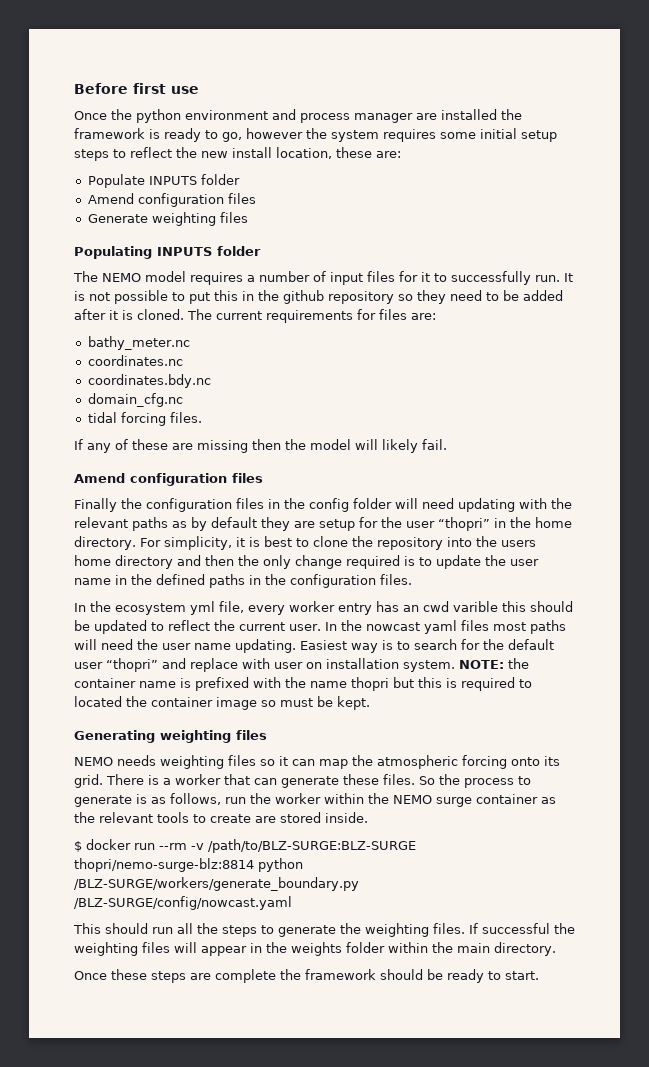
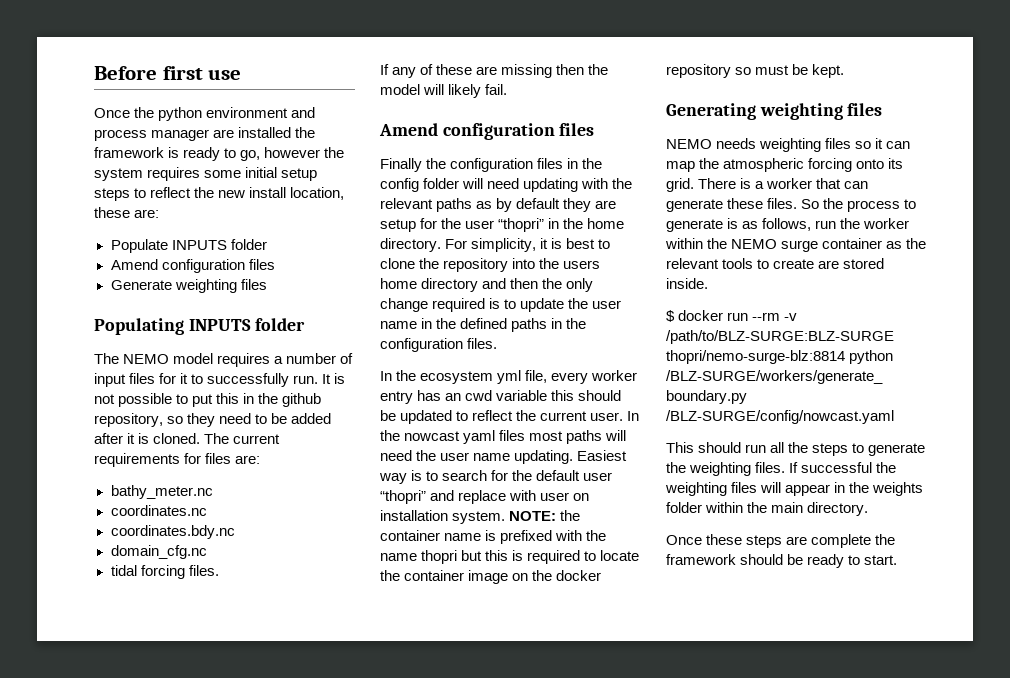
[328,291,394,304] repository -> [94,413,163,427] repository,
[453,601,498,612] varible -> [496,390,548,401] variable
[74,696,122,707] located -> [600,550,640,561] locate
(257, 703) none -> [512,570,602,581] [666,64,731,78] on the docker repository

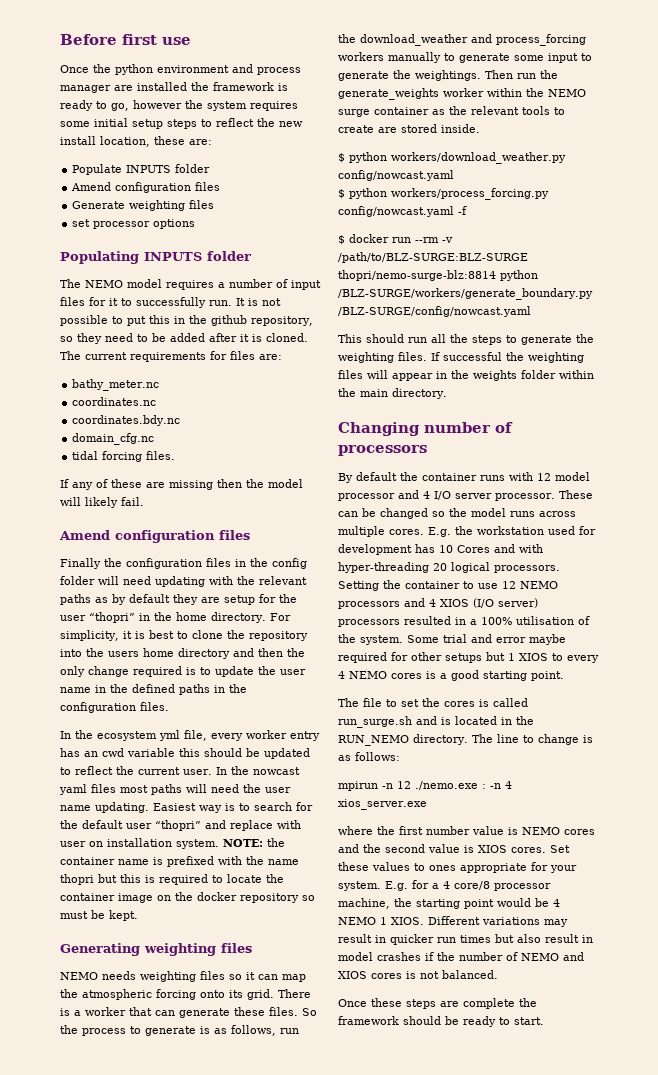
(267, 284) none -> [72,219,196,229] // set processor options
(861, 223) none -> [360,34,586,46] [338,52,592,63] [338,70,558,81] [338,88,439,100] download_weather and process_forcing workers manually to generate some input to generate the weightings. Then run the generate_weights
(708, 283) none -> [338,152,566,164] [338,170,454,181] [338,188,549,200] [338,206,467,217] // $ python workers/download_weather.py config/nowcast.yaml // $ python workers/process_forcing.py config/nowcast.yaml -f
(869, 509) none -> [338,422,513,436] [338,445,427,456] [338,472,590,483] [338,490,593,501] [338,508,576,519] [338,526,596,537] [338,544,543,555] [338,562,560,573] [338,580,558,591] [338,598,538,609] [338,616,590,627] [338,634,566,645] [338,652,599,663] [338,670,564,681] [338,698,528,707] [338,716,534,728] [338,734,593,746] [338,752,400,761] [338,781,512,791] [338,799,427,810] [338,826,595,835] [338,844,570,853] [338,862,577,873] [338,880,551,891] [338,898,560,909] [338,916,568,927] [338,934,593,945] [338,952,584,961] [338,970,498,979] // Changing number of processors // By default the container runs with 12 model processor and 4 I/O server processor. These can be changed so the model runs across multiple cores. E.g. the workstation used for development has 10 Cores and with hyper-threading 20 logical processors. Setting the container to use 12 NEMO processors and 4 XIOS (I/O server) processors resulted in a 100% utilisation of the system. Some trial and error maybe required for other setups but 1 XIOS to every 4 NEMO cores is a good starting point. // The file to set the cores is called run_surge.sh and is located in the RUN_NEMO directory. The line to change is as follows: // mpirun -n 12 ./nemo.exe : -n 4 xios_server.exe // where the first number value is NEMO cores and the second value is XIOS cores. Set these values to ones appropriate for your system. E.g. for a 4 core/8 processor machine, the starting point would be 4 NEMO 1 XIOS. Different variations may result in quicker run times but also result in model crashes if the number of NEMO and XIOS cores is not balanced.

